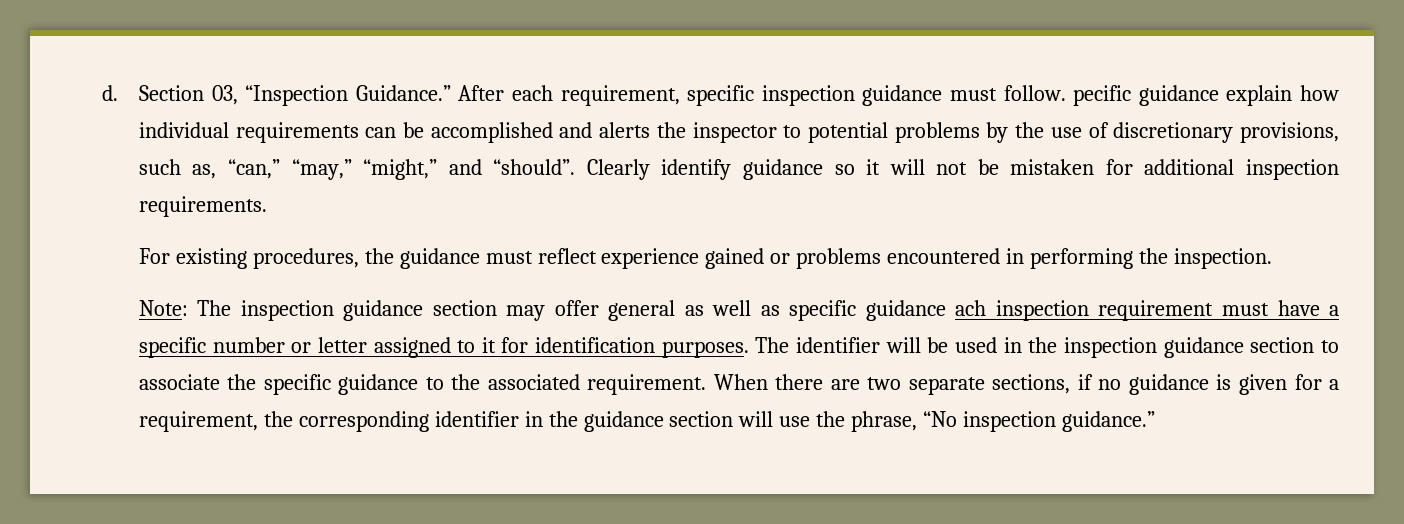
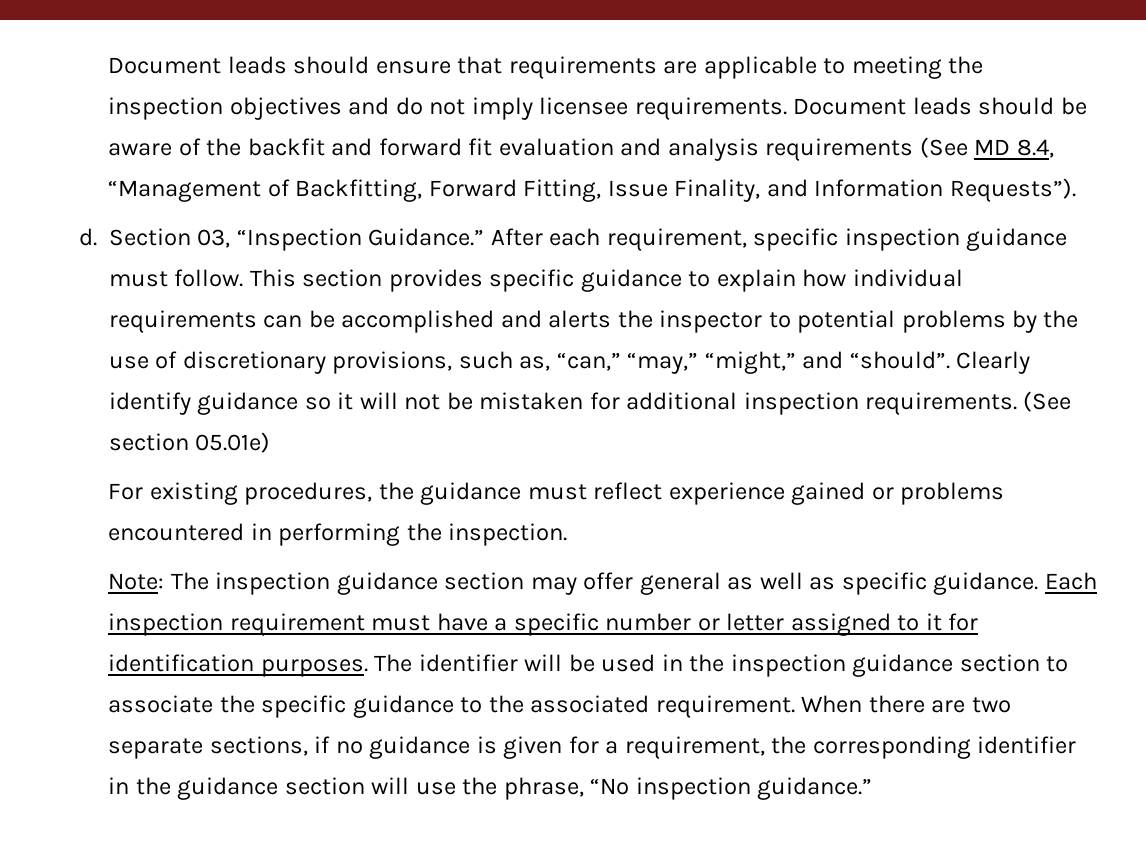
(101, 93) none -> [108,56,984,79] [108,97,1087,120] [108,137,1054,161] [108,178,1076,202] Document leads should ensure that requirements are applicable to meeting the inspection objectives and do not imply licensee requirements. Document leads should be aware of the backfit and forward fit evaluation and analysis requirements (See MD 8.4, “Management of Backfitting, Forward Fitting, Issue Finality, and Information Requests”). //
[1073,85,1219,106] pecific guidance -> [249,269,711,292] This section provides specific guidance to
(267, 206) none -> [1023,391,1072,412] [108,432,271,453] (See section 05.01e)
[865,300,987,321] guidance ach -> [933,572,1097,595] guidance. Each

